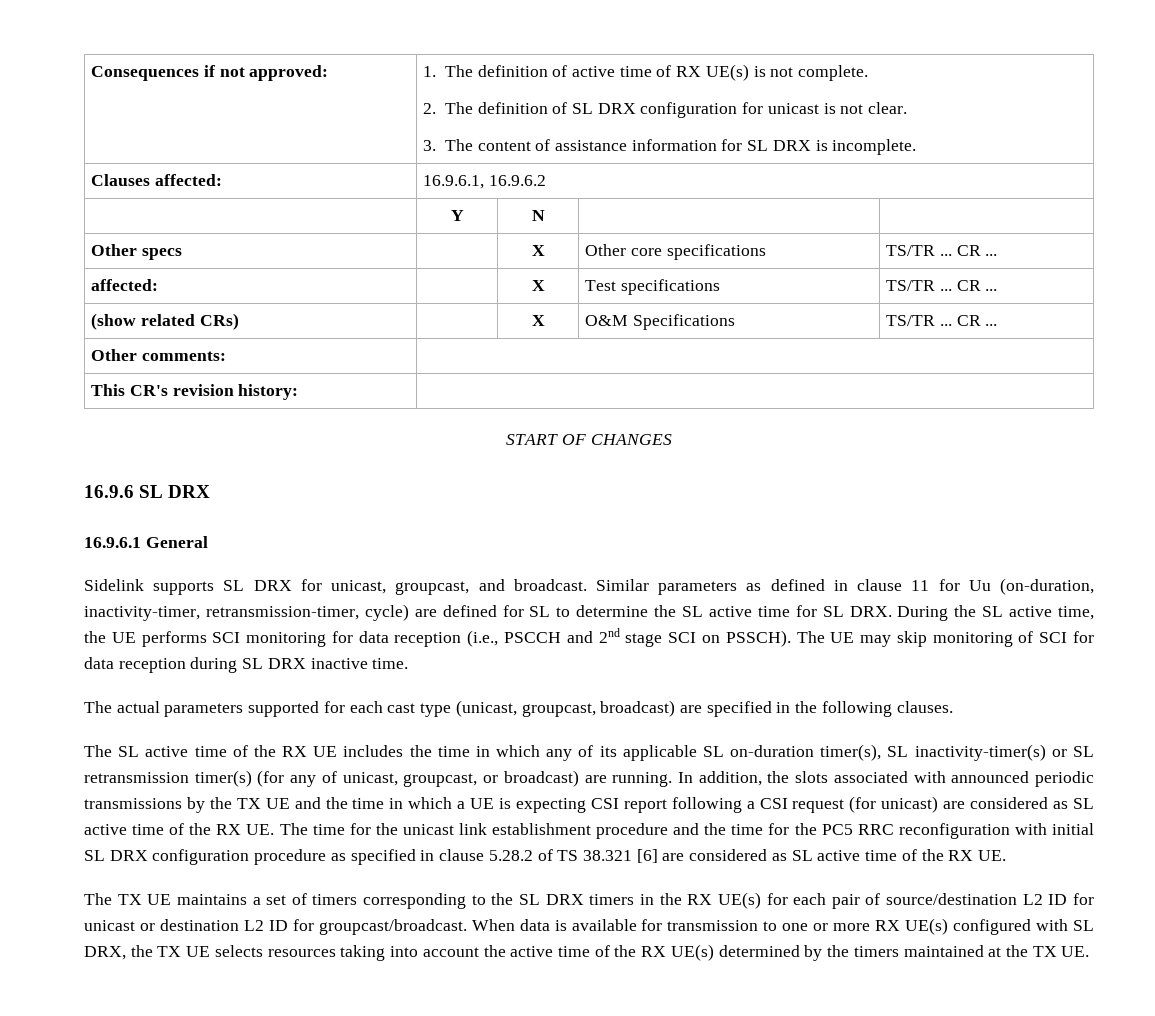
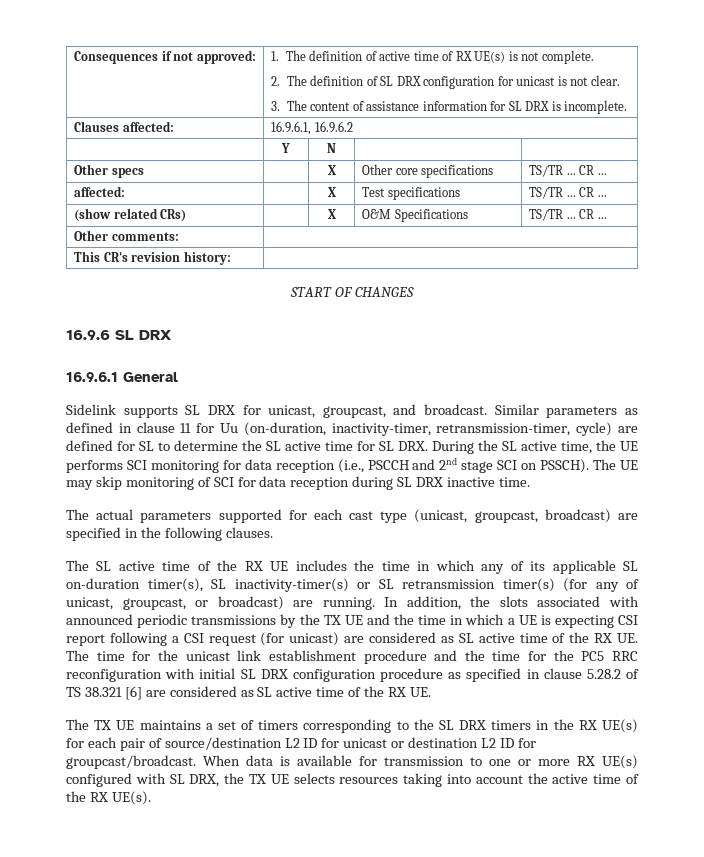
[670,944,1090,961] UE(s) determined by the timers maintained at the TX UE. -> [111,791,151,805] UE(s).

